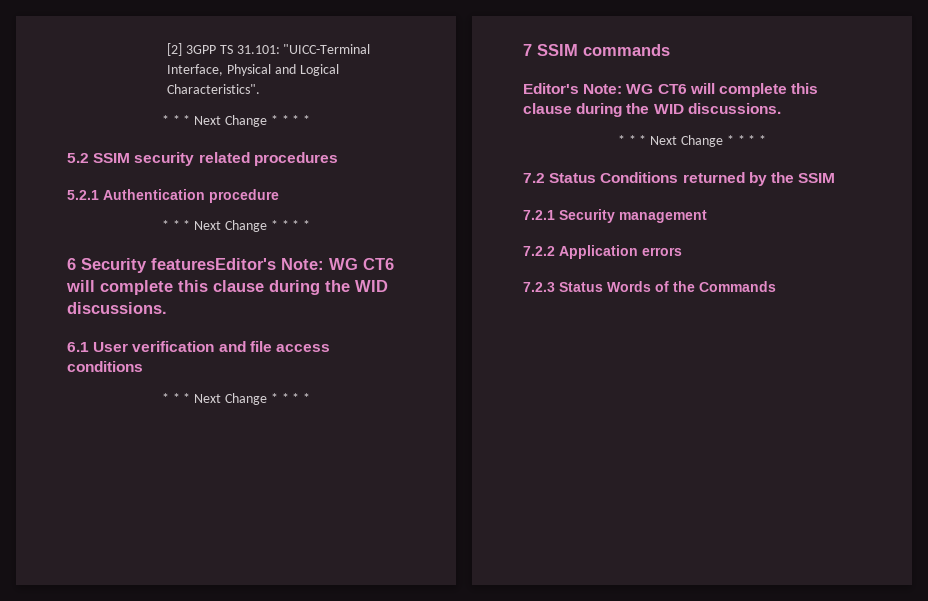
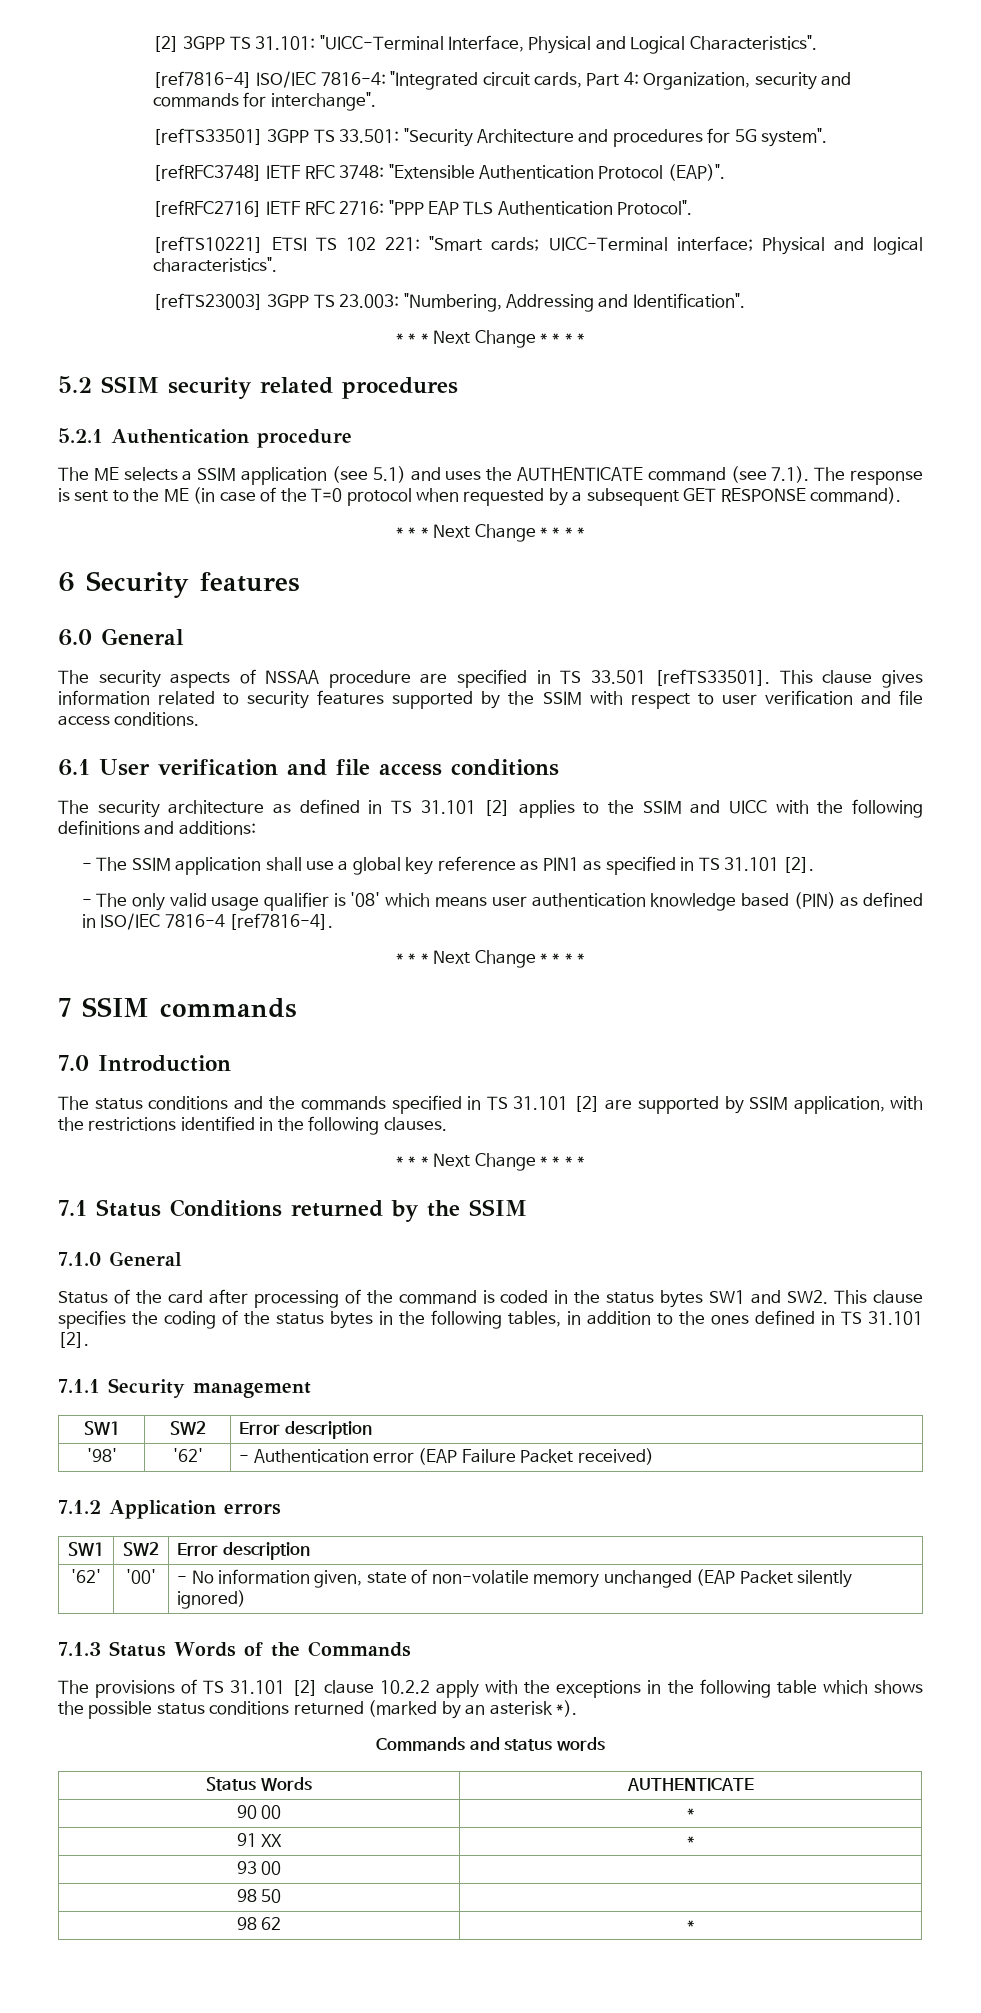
(261, 89) none -> [152,71,852,90] [152,92,376,111] [152,128,828,147] [152,164,725,181] [152,200,693,217] [152,236,923,255] [152,257,277,272] [152,293,745,312] // [ref7816-4] ISO/IEC 7816-4: "Integrated circuit cards, Part 4: Organization, security and commands for interchange". // [refTS33501] 3GPP TS 33.501: "Security Architecture and procedures for 5G system". // [refRFC3748] IETF RFC 3748: "Extensible Authentication Protocol (EAP)". // [refRFC2716] IETF RFC 2716: "PPP EAP TLS Authentication Protocol". // [refTS10221] ETSI TS 102 221: "Smart cards; UICC-Terminal interface; Physical and logical characteristics". // [refTS23003] 3GPP TS 23.003: "Numbering, Addressing and Identification".
(279, 196) none -> [58,466,923,485] [58,487,902,506] // The ME selects a SSIM application (see 5.1) and uses the AUTHENTICATE command (see 7.1). The response is sent to the ME (in case of the T=0 protocol when requested by a subsequent GET RESPONSE command).
[151,258,394,270] [66,280,388,295] [67,302,167,314] featuresEditor's Note: WG CT6 will complete this clause during the WID discussions. -> [200,572,300,592] [58,628,184,646] [58,669,923,688] [58,690,924,709] [58,712,200,726] features // 6.0 General // The security aspects of NSSAA procedure are specified in TS 33.501 [refTS33501]. This clause gives information related to security features supported by the SSIM with respect to user verification and file access conditions.
(143, 366) none -> [58,799,923,818] [58,820,256,835] [81,856,815,875] [81,892,924,911] [81,913,334,930] // The security architecture as defined in TS 31.101 [2] applies to the SSIM and UICC with the following definitions and additions: // - The SSIM application shall use a global key reference as PIN1 as specified in TS 31.101 [2]. // - The only valid usage qualifier is '08' which means user authentication knowledge based (PIN) as defined in ISO/IEC 7816-4 [ref7816-4].
[523,83,819,97] [523,103,781,117] [617,135,767,147] [523,173,545,183] Editor's Note: WG CT6 will complete this clause during the WID discussions. // * * * Next Change * * * * // 7.2 -> [58,1055,231,1072] [58,1095,923,1114] [58,1116,447,1135] [395,1153,586,1171] [58,1200,87,1216] 7.0 Introduction // The status conditions and the commands specified in TS 31.101 [2] are supported by SSIM application, with the restrictions identified in the following clauses. // * * * Next Change * * * * // 7.1
[523,209,707,223] [523,245,682,259] [523,282,555,292] 7.2.1 Security management // 7.2.2 Application errors // 7.2.3 -> [58,1251,182,1266] [58,1289,923,1308] [58,1310,923,1329] [58,1332,89,1348] [58,1378,311,1398] [83,1421,120,1435] [169,1421,206,1435] [239,1421,372,1439] [86,1448,117,1462] [172,1448,203,1462] [239,1448,654,1465] [58,1500,281,1519] [68,1542,104,1556] [123,1542,159,1556] [177,1542,310,1560] [71,1569,101,1583] [126,1569,156,1584] [177,1569,853,1588] [177,1590,247,1609] [58,1642,101,1656] 7.1.0 General // Status of the card after processing of the command is coded in the status bytes SW1 and SW2. This clause specifies the coding of the status bytes in the following tables, in addition to the ones defined in TS 31.101 [2]. // 7.1.1 Security management // SW1 | SW2 | Error description // '98' | '62' | - Authentication error (EAP Failure Packet received) // 7.1.2 Application errors // SW1 | SW2 | Error description // '62' | '00' | - No information given, state of non-volatile memory unchanged (EAP Packet silently ignored) // 7.1.3
(776, 286) none -> [58,1679,924,1698] [58,1700,578,1719] [376,1737,605,1751] [206,1777,312,1791] [626,1778,754,1791] [236,1805,282,1819] [686,1808,695,1818] [236,1833,283,1847] [686,1836,695,1846] [236,1861,282,1875] [236,1889,282,1903] [236,1917,282,1930] [686,1920,695,1930] // The provisions of TS 31.101 [2] clause 10.2.2 apply with the exceptions in the following table which shows the possible status conditions returned (marked by an asterisk *). // Commands and status words // Status Words | AUTHENTICATE // 90 00 | * // 91 XX | * // 93 00 | // 98 50 | // 98 62 | *

